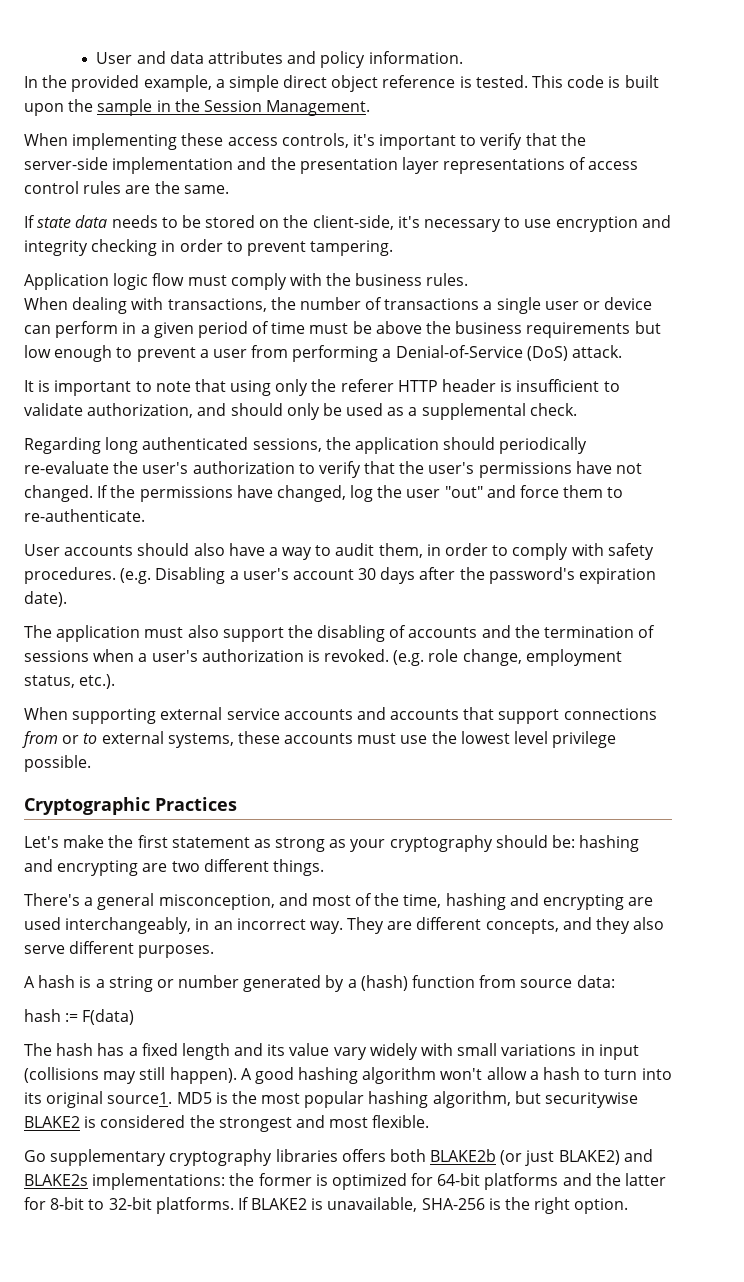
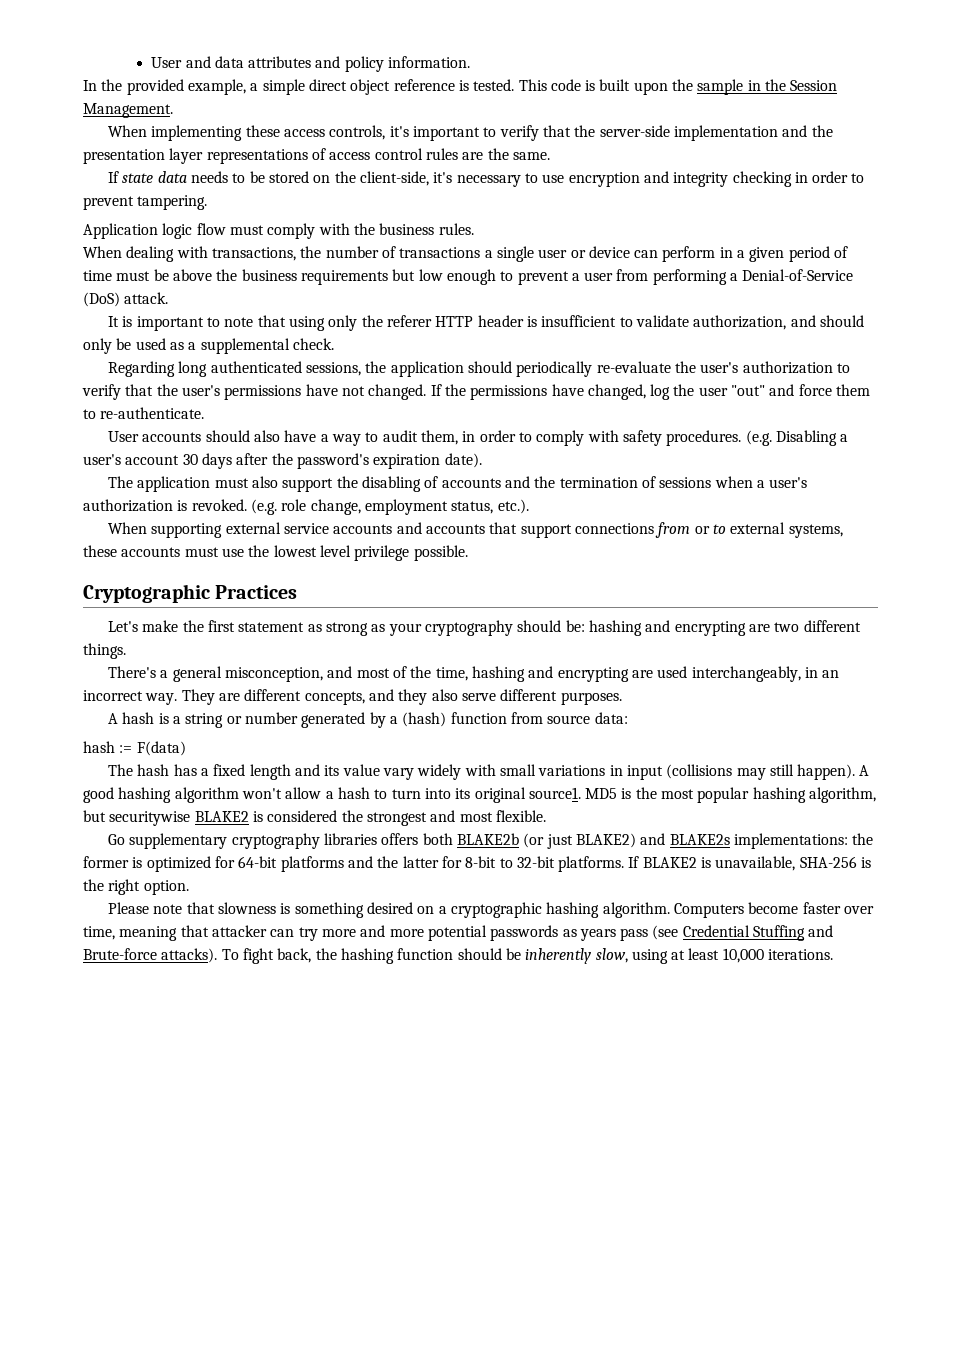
(629, 1206) none -> [108,902,874,918] [83,925,834,941] [83,948,834,964] // Please note that slowness is something desired on a cryptographic hashing algorithm. Computers become faster over time, meaning that attacker can try more and more potential passwords as years pass (see Credential Stuffing and Brute-force attacks). To fight back, the hashing function should be inherently slow, using at least 10,000 iterations.

